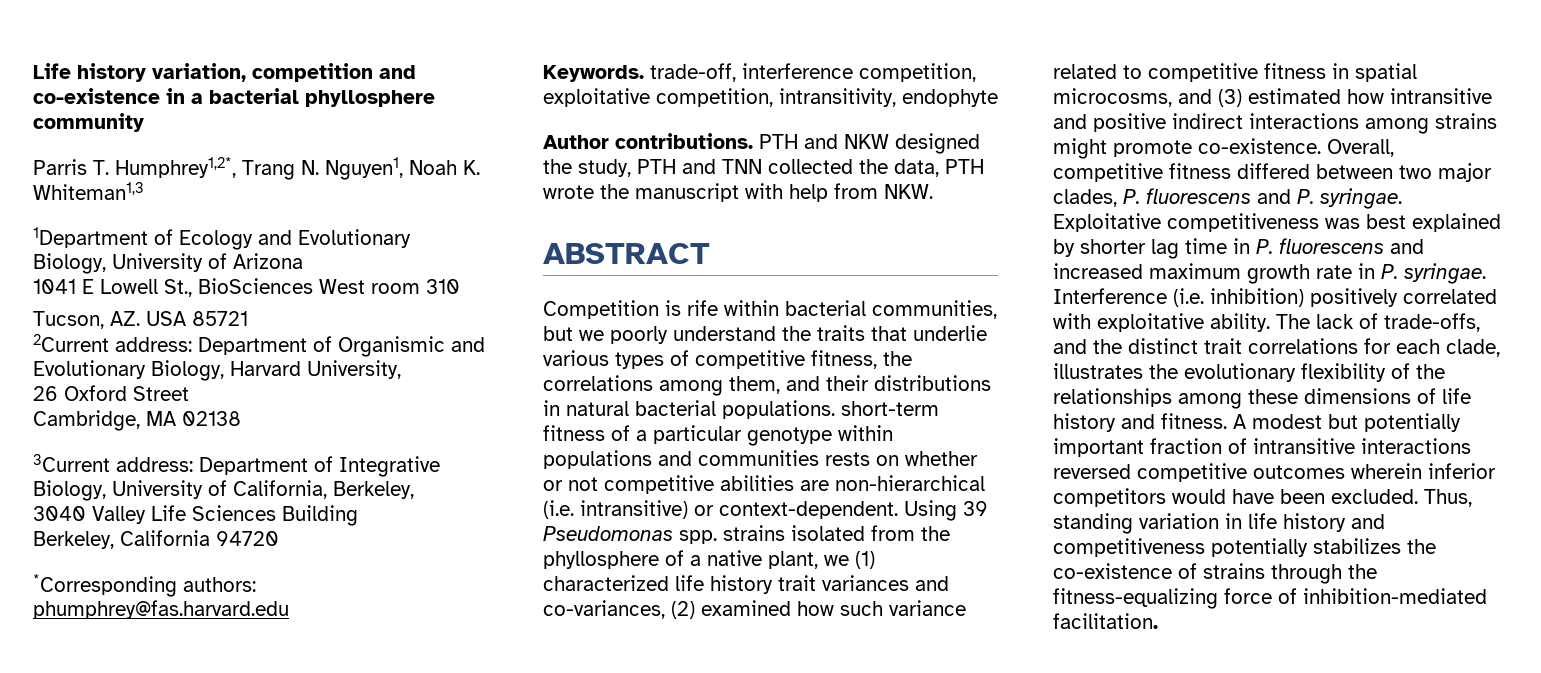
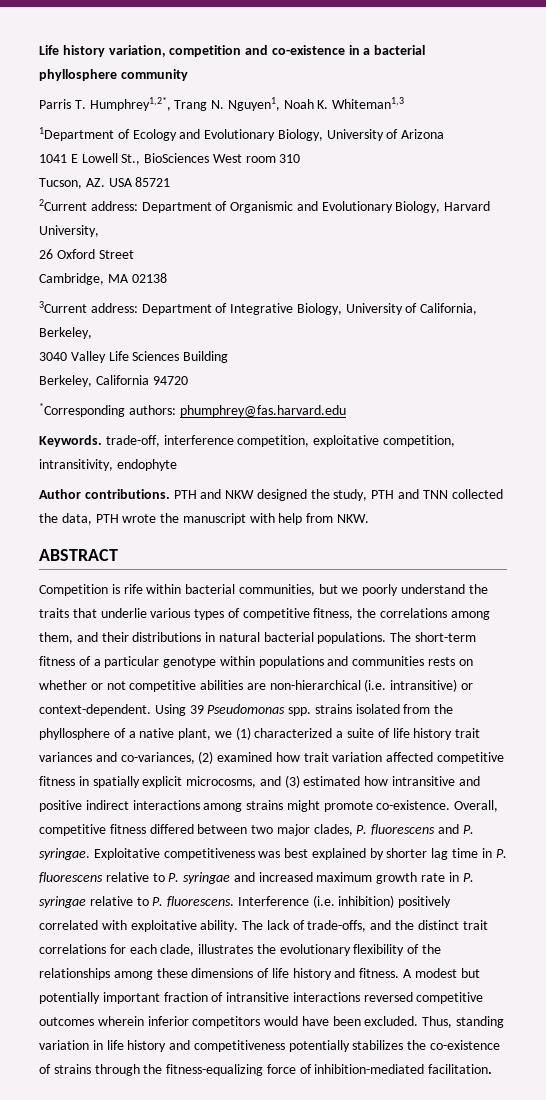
(835, 409) none -> [390,632,412,642] The
(669, 583) none -> [336,728,390,738] a suite of
[840,600,966,616] [1053,64,1142,79] such variance related to -> [303,752,434,762] trait variation affected
[1355,63,1417,82] spatial -> [92,776,183,788] spatially explicit
(1384, 246) none -> [105,872,231,884] relative to P. syringae
[1404,263,1486,284] syringae. -> [39,896,235,908] syringae relative to P. fluorescens.

